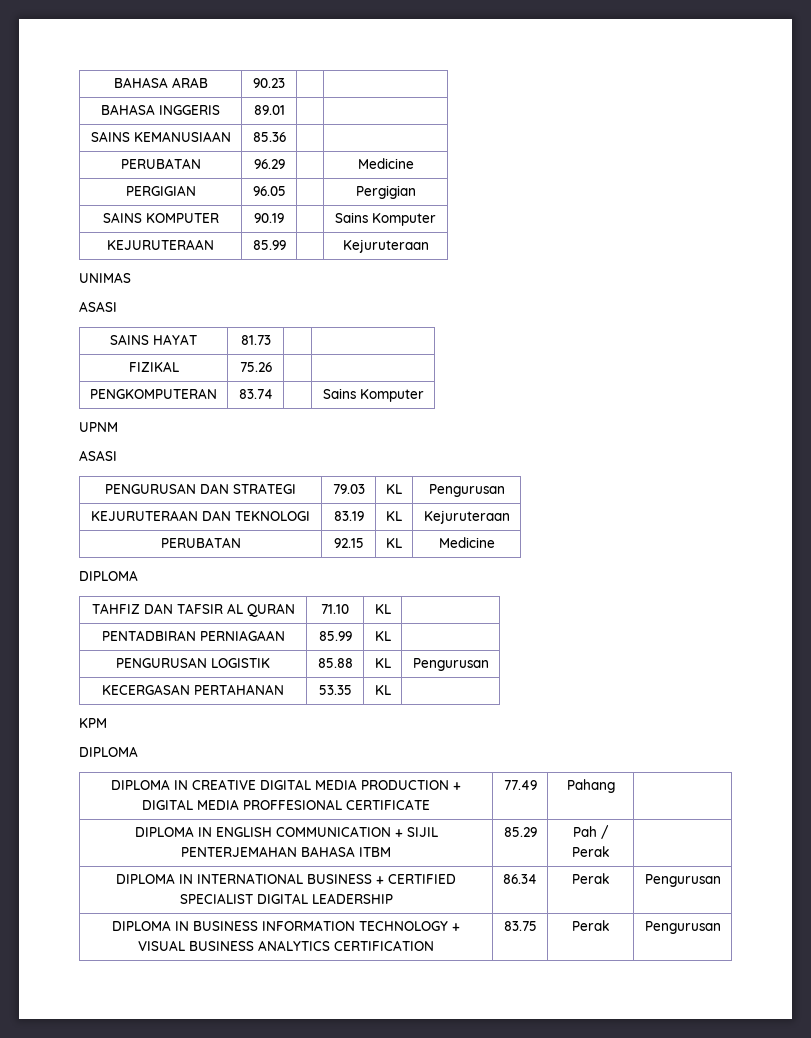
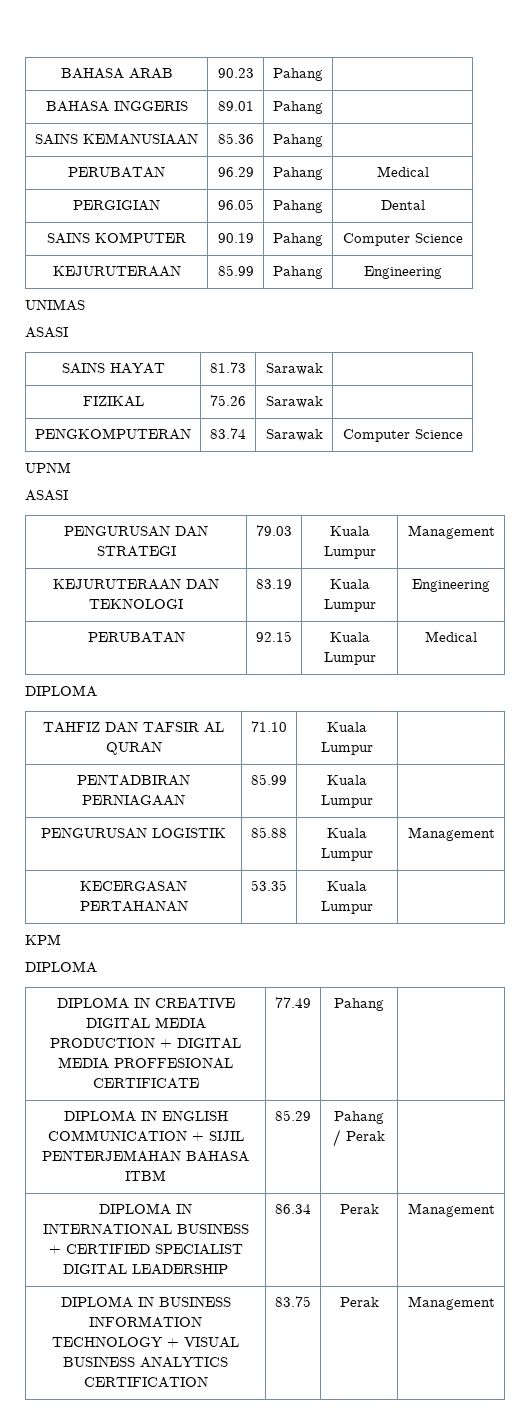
(285, 83) none -> [273,68,323,81] Pahang
(285, 110) none -> [273,101,323,114] Pahang
(286, 137) none -> [273,134,323,147] Pahang
[357,158,414,169] | Medicine -> [273,167,323,180] [376,166,429,177] Pahang | Medical
[355,185,416,199] | Pergigian -> [273,200,323,213] [380,200,425,210] Pahang | Dental
[335,212,436,226] | Sains Komputer -> [273,233,323,246] [342,233,463,246] Pahang | Computer Science
[342,239,429,253] | Kejuruteraan -> [273,266,323,279] [363,266,442,279] Pahang | Engineering
(271, 340) none -> [265,363,323,375] Sarawak
(272, 367) none -> [265,396,323,408] Sarawak
[322,388,424,402] | Sains Komputer -> [265,429,323,441] [342,429,463,442] Sarawak | Computer Science
[386,484,402,494] [428,484,505,497] KL | Pengurusan -> [329,526,370,536] [323,546,376,559] [407,525,495,539] Kuala Lumpur | Management
[386,511,402,521] [423,510,510,524] KL | Kejuruteraan -> [329,579,370,589] [323,599,376,612] [412,579,490,592] Kuala Lumpur | Engineering
[386,538,402,548] [438,537,495,548] KL | Medicine -> [329,632,370,642] [323,652,376,665] [425,631,477,642] Kuala Lumpur | Medical
[374,604,391,614] KL -> [327,722,367,732] [321,742,373,755] Kuala Lumpur
[374,631,391,641] KL -> [327,775,367,785] [321,795,373,808] Kuala Lumpur
[374,658,391,668] [412,658,489,671] KL | Pengurusan -> [327,828,367,838] [321,848,373,861] [407,827,495,841] Kuala Lumpur | Management
[374,685,391,695] KL -> [327,881,367,891] [321,901,373,914] Kuala Lumpur
[573,826,597,837] Pah -> [334,1111,384,1124] Pahang
[644,874,721,887] Pengurusan -> [407,1203,495,1217] Management
[644,921,721,934] Pengurusan -> [407,1296,495,1310] Management

